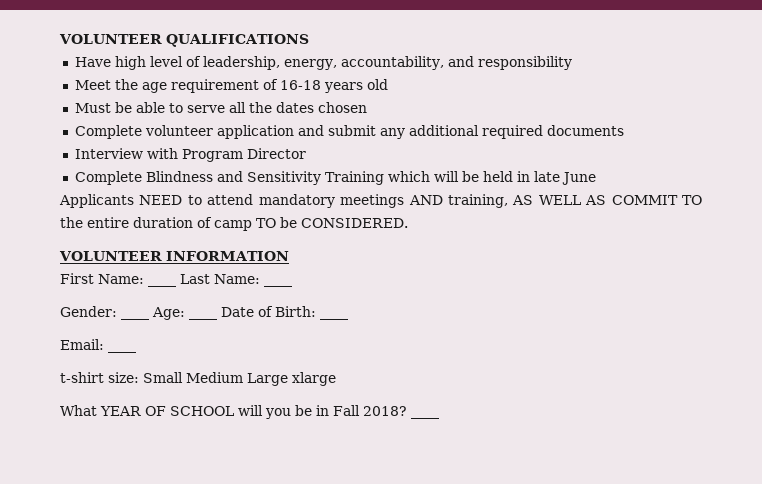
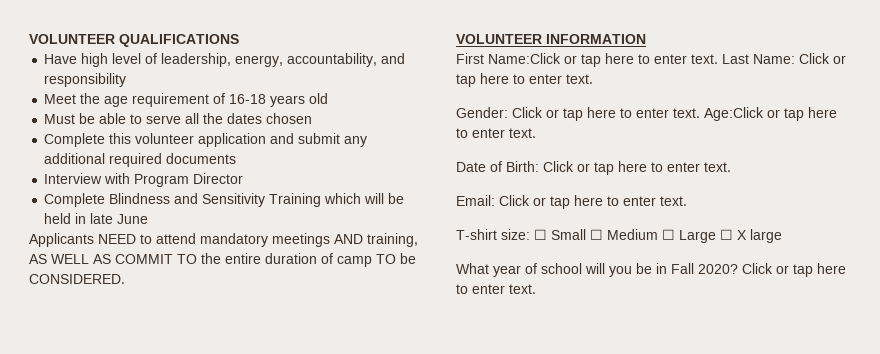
(142, 132) none -> [109,133,132,144] this
[98,274,144,284] [148,284,176,287] [180,274,260,284] [264,284,292,287] [60,306,117,317] [121,307,217,320] [221,306,316,317] [320,317,348,320] [60,339,104,350] [108,350,136,353] [60,372,336,386] [60,405,234,416] Name: ____ Last Name: ____ // Gender: ____ Age: ____ Date of Birth: ____ // Email: ____ // t-shirt size: Small Medium Large xlarge // What YEAR OF SCHOOL -> [488,53,846,67] [456,73,593,87] [456,107,837,121] [456,128,536,138] [456,161,731,175] [456,195,687,209] [456,229,782,243] [456,263,582,277] Name:Click or tap here to enter text. Last Name: Click or tap here to enter text. // Gender: Click or tap here to enter text. Age:Click or tap here to enter text. // Date of Birth: Click or tap here to enter text. // Email: Click or tap here to enter text. // T-shirt size: ☐ Small ☐ Medium ☐ Large ☐ X large // What year of school
[362,406,407,416] [410,416,439,419] 2018? ____ -> [698,263,846,277] [456,284,536,294] 2020? Click or tap here to enter text.

